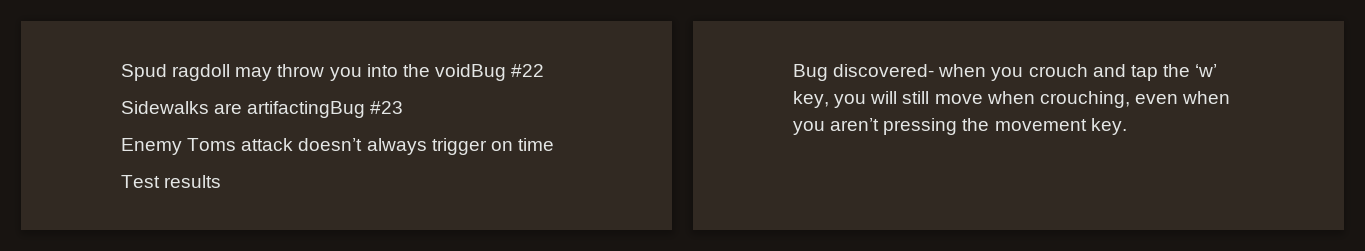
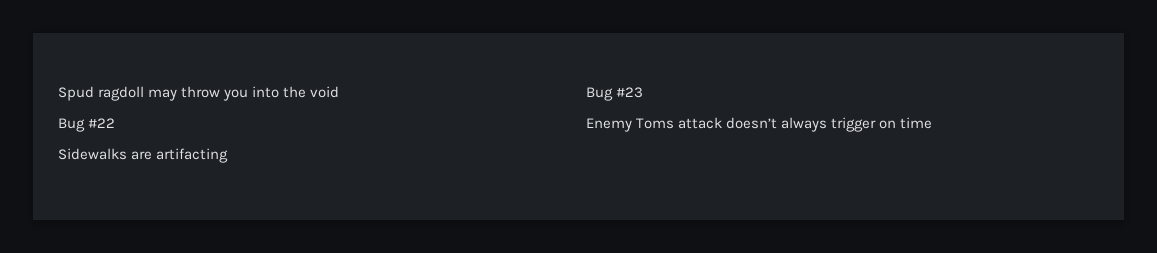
[434,64,506,81] voidBug -> [310,86,340,98] [58,118,85,132] void // Bug
[247,101,366,118] artifactingBug -> [156,148,229,163] [586,87,613,101] artifacting // Bug
[121,175,222,188] [793,64,1218,81] [793,91,1231,108] [793,118,1127,135] // Test results // Bug discovered- when you crouch and tap the ‘w’ key, you will still move when crouching, even when you aren’t pressing the movement key. -> (933, 123) none

